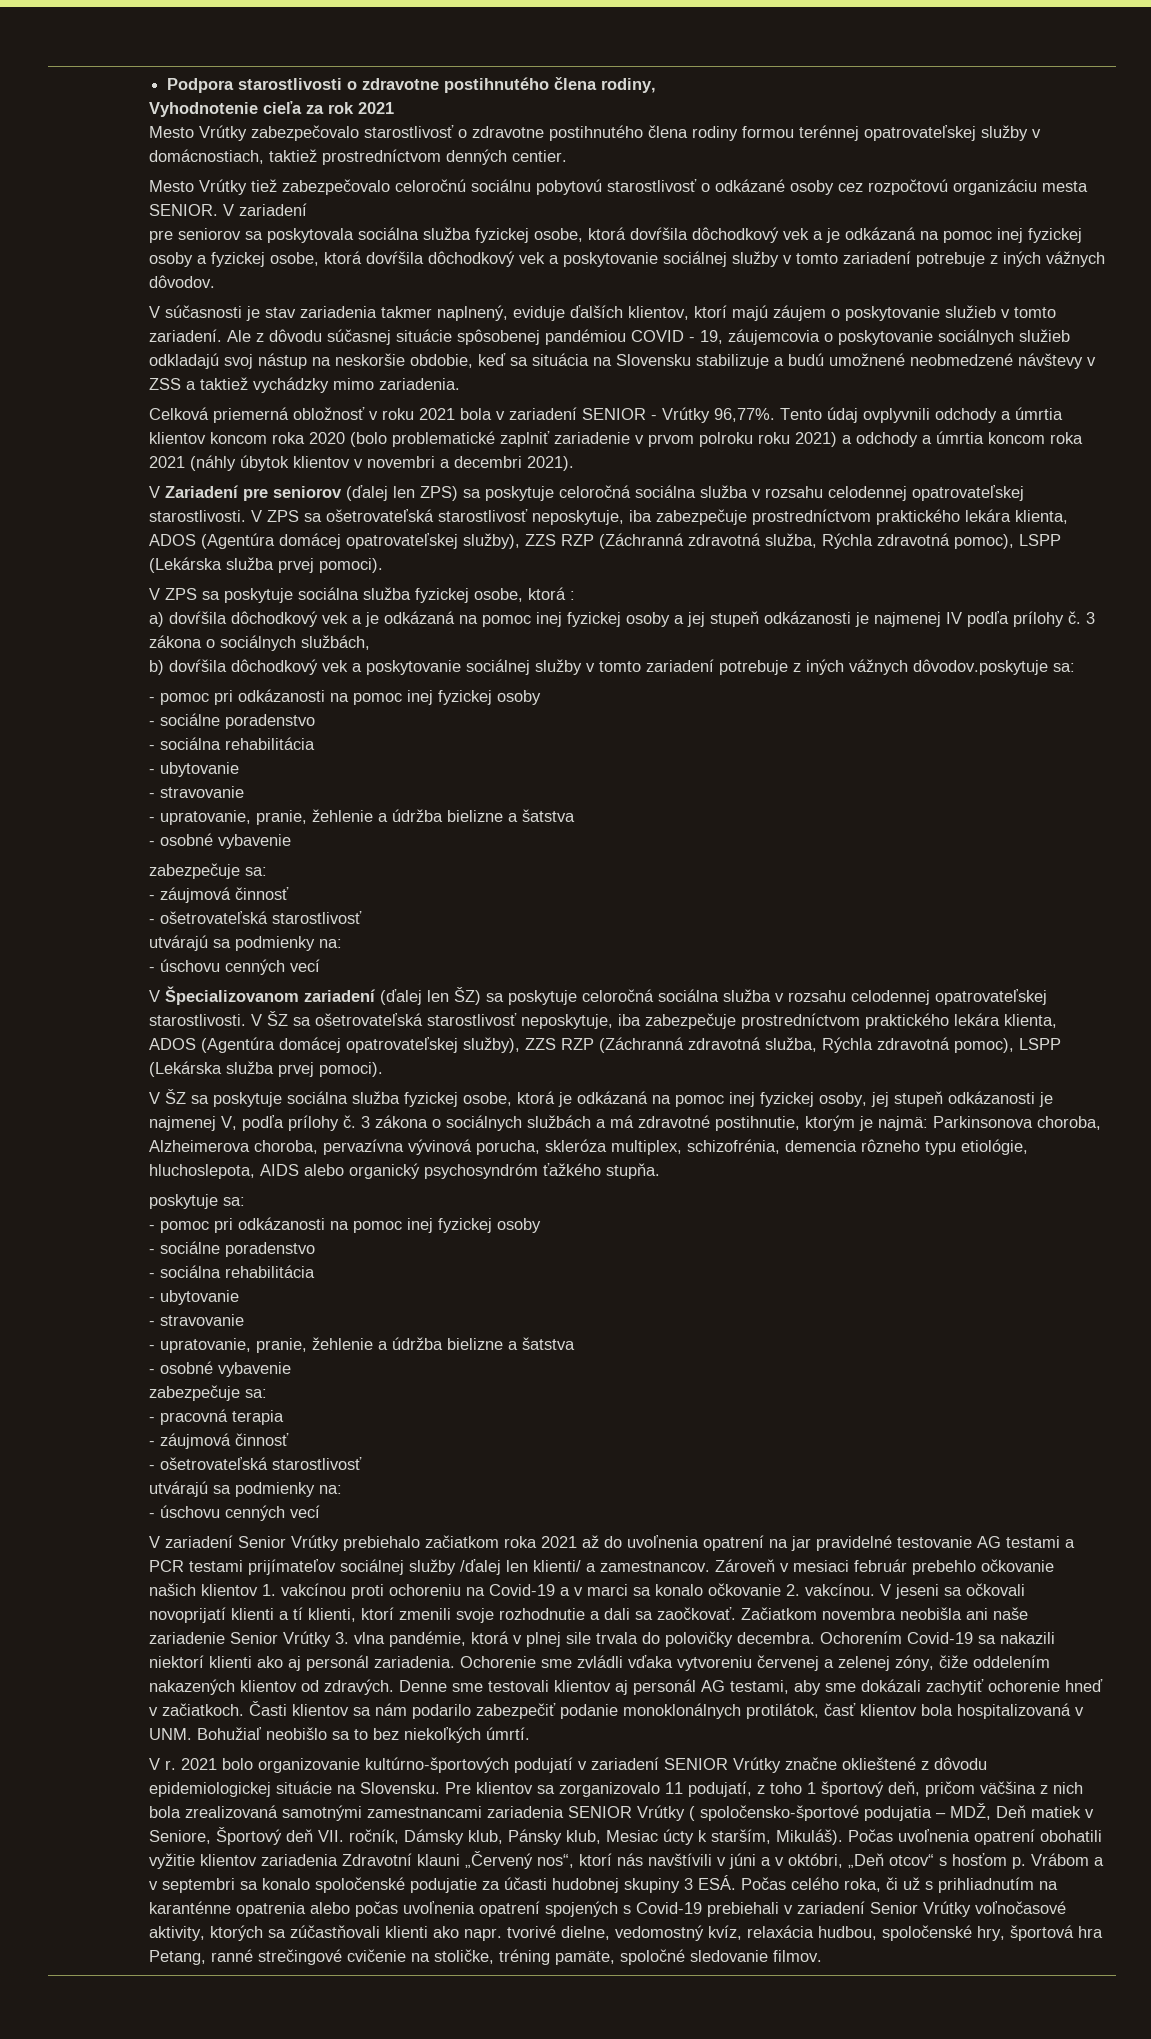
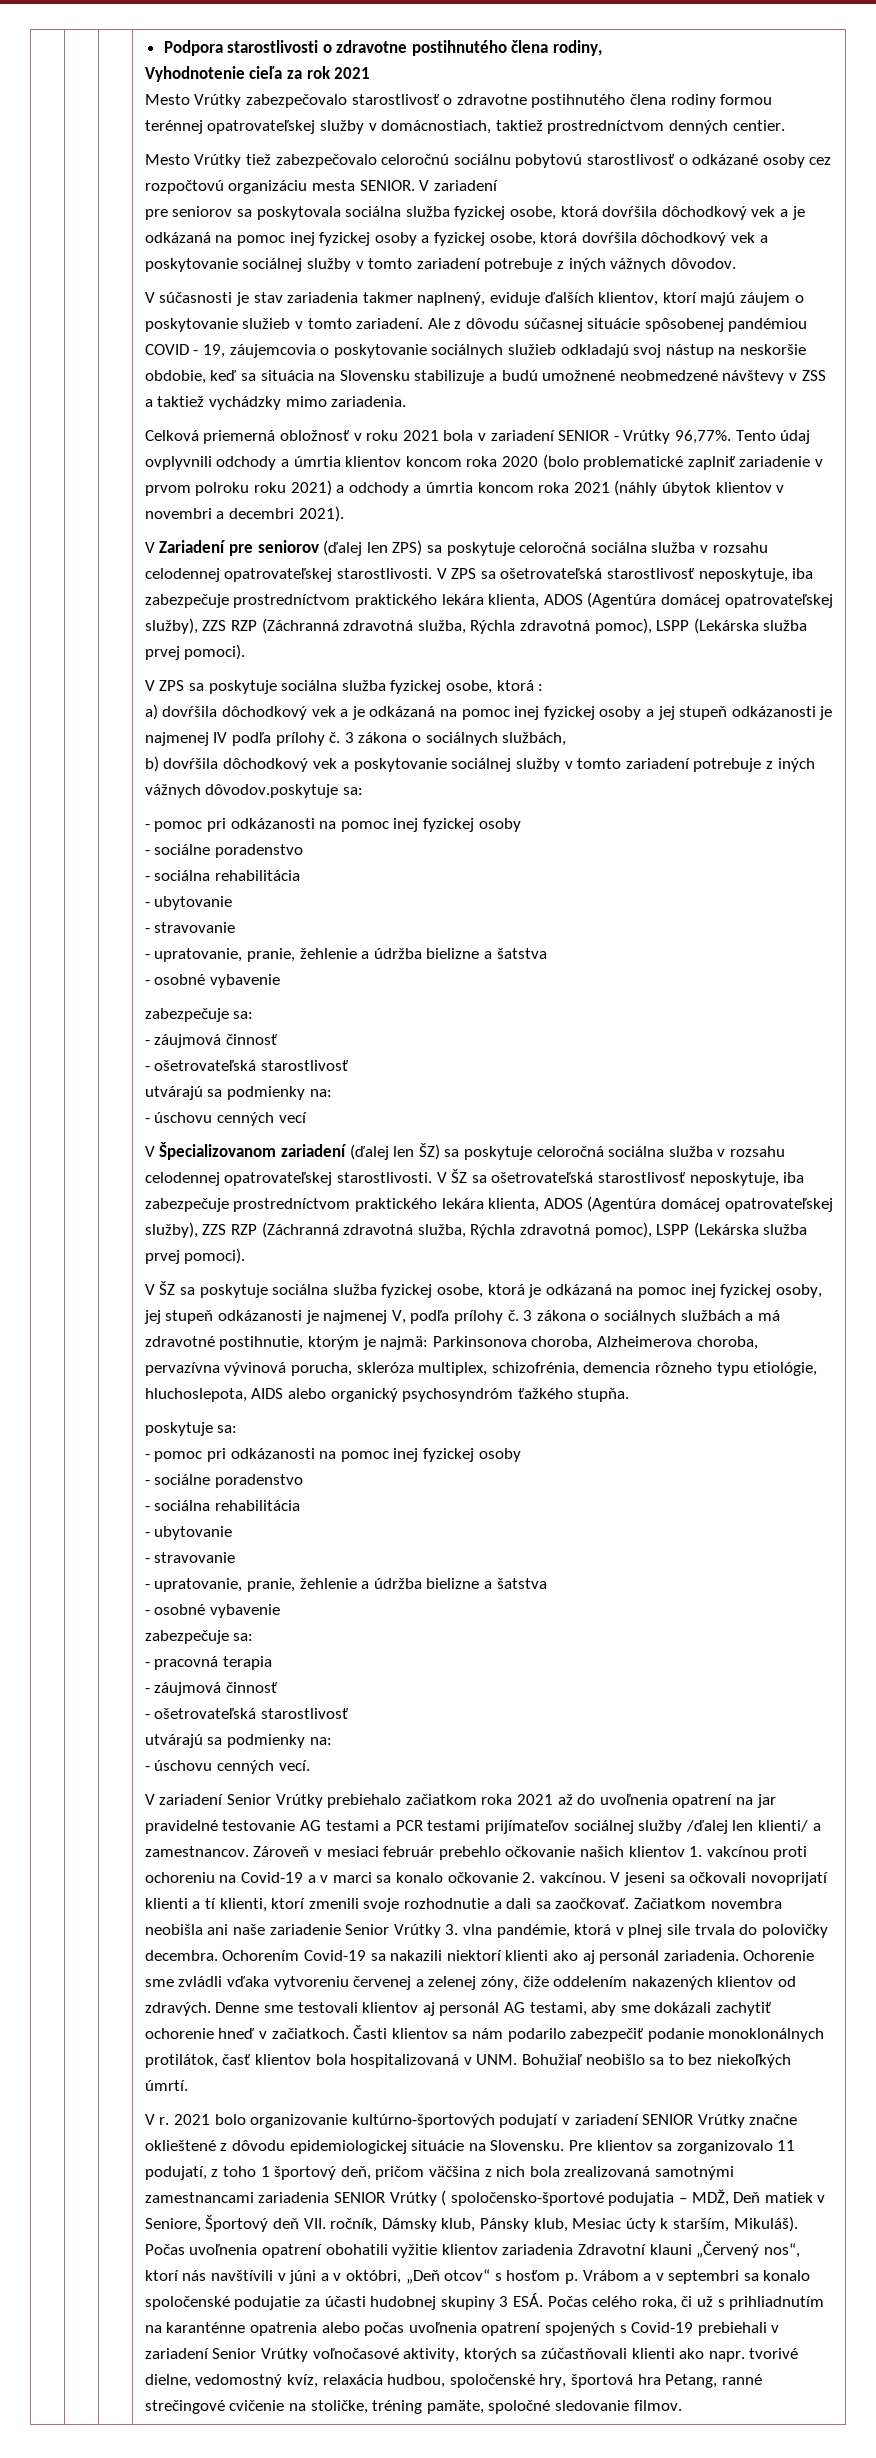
[289,1505,320,1518] vecí -> [278,1760,310,1771] vecí.

